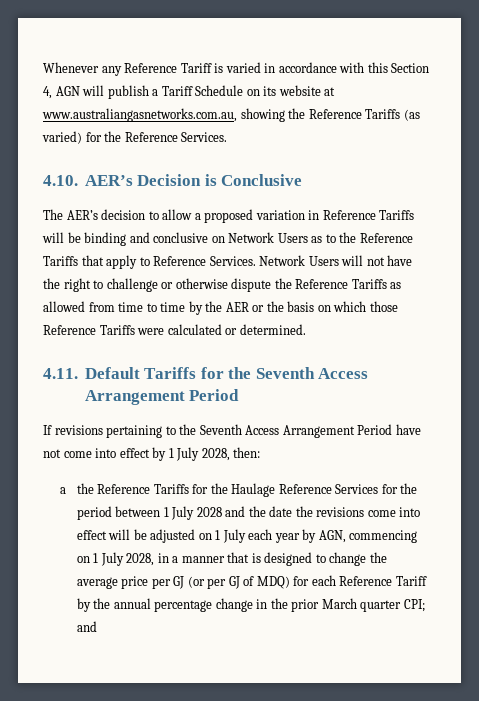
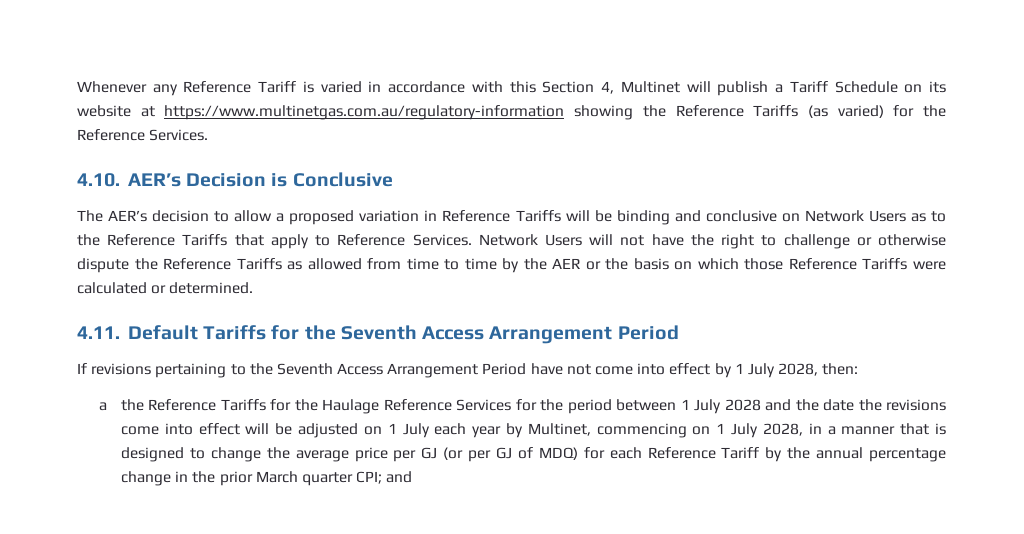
[55,86,80,96] AGN -> [620,81,680,93] Multinet
[42,108,237,122] www.australiangasnetworks.com.au, -> [164,105,565,120] https://www.multinetgas.com.au/regulatory-information
[318,530,346,543] AGN, -> [527,423,591,436] Multinet,

